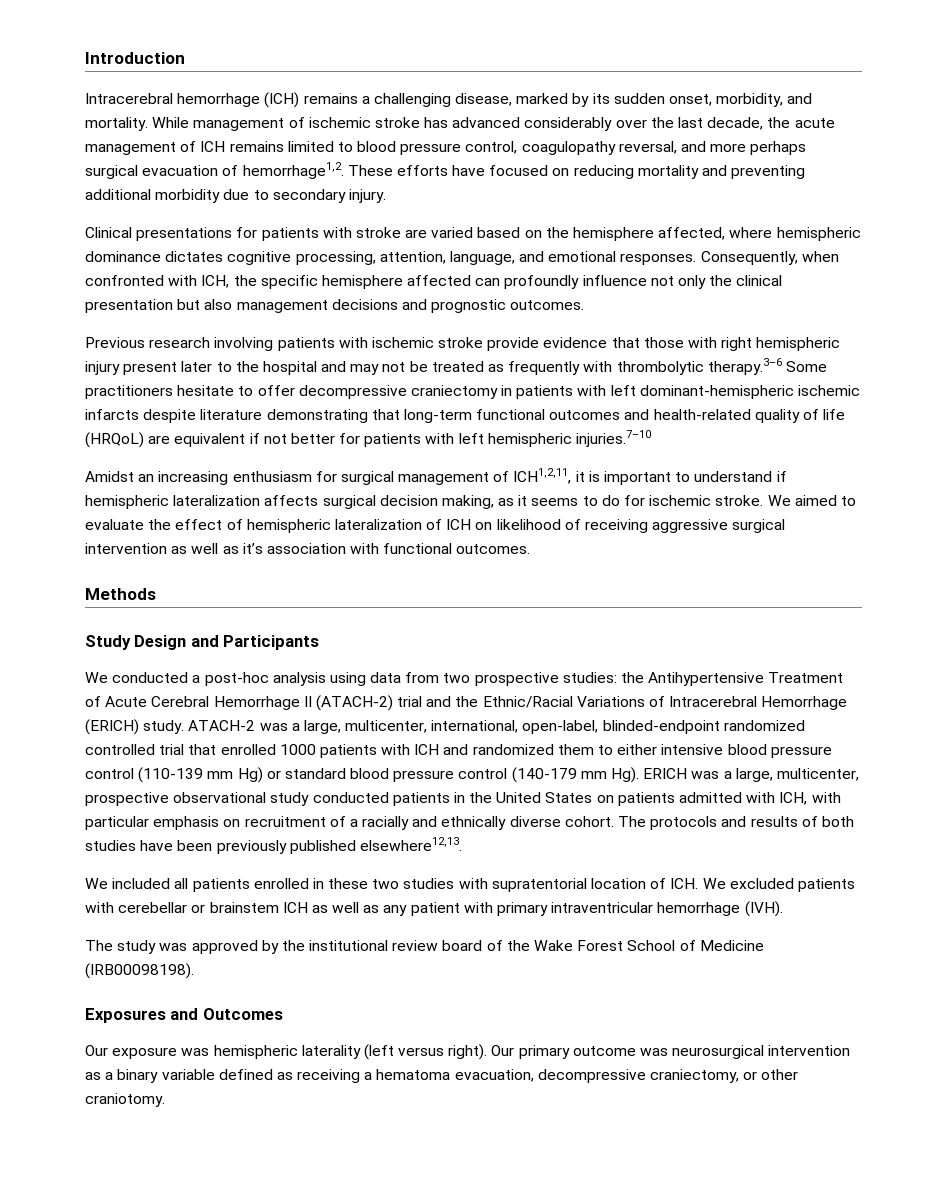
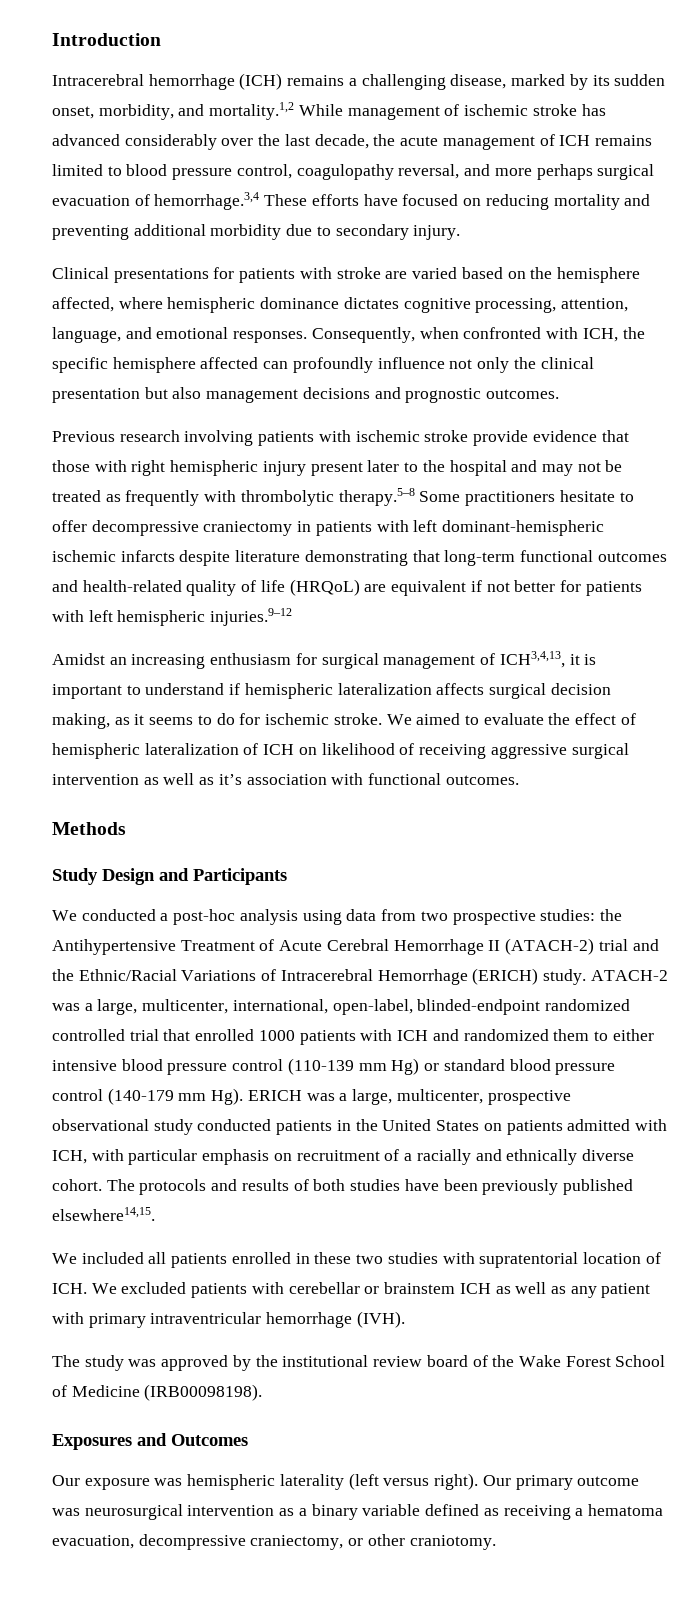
[85,117,148,131] mortality. -> [209,102,295,120] mortality.1,2
[242,162,344,179] hemorrhage1,2. -> [154,192,260,210] hemorrhage.3,4
[707,358,782,375] therapy.3–6 -> [338,488,415,506] therapy.5–8
[576,430,652,447] injuries.7–10 -> [210,608,293,626] injuries.9–12
[513,468,572,484] ICH1,2,11, -> [499,651,565,668] ICH3,4,13,
[359,837,462,851] elsewhere12,13. -> [52,1207,155,1221] elsewhere14,15.

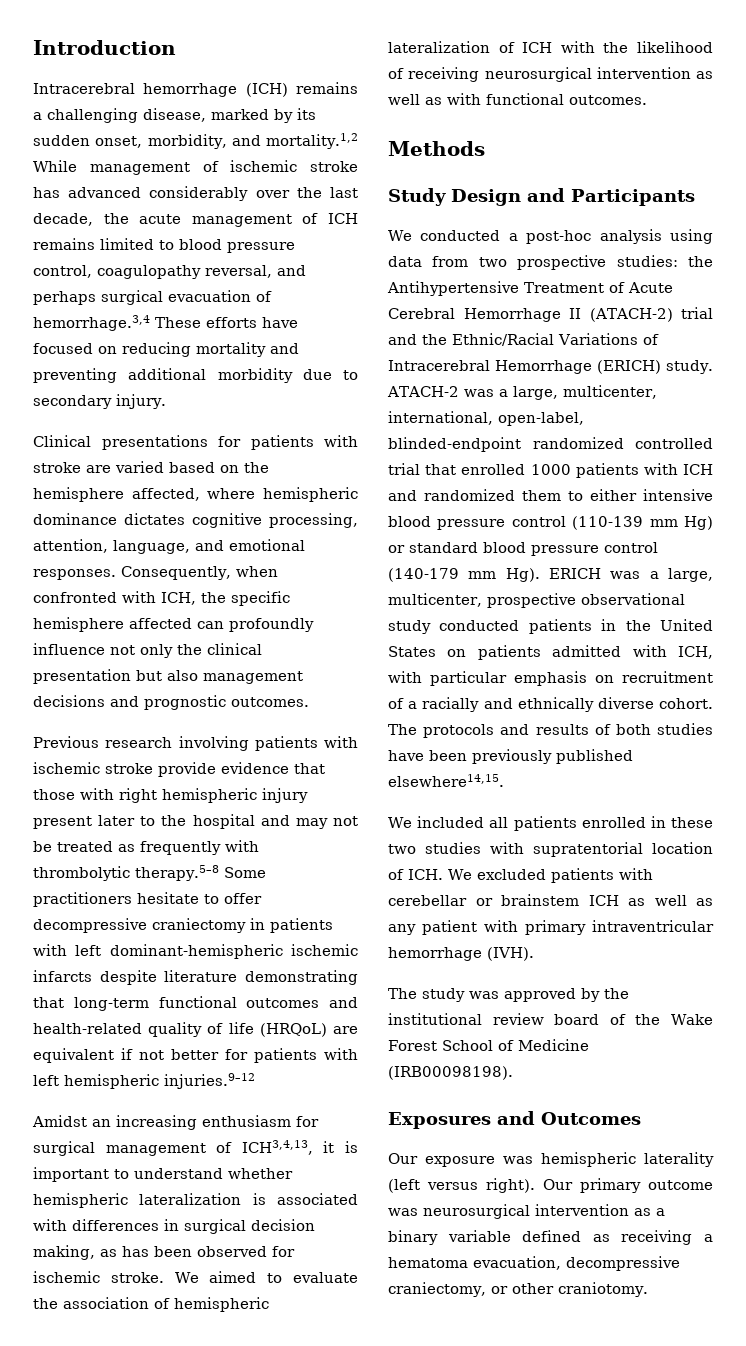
[494,168,532,176] more -> (306, 270) none
[229,683,611,699] [52,713,235,729] if hemispheric lateralization affects surgical decision making, as it seems to do -> [228,1168,293,1179] [33,1193,358,1208] [33,1219,315,1234] [33,1245,267,1260] whether hemispheric lateralization is associated with differences in surgical decision making, as has been observed
[575,713,617,725] effect -> [63,1297,149,1309] association
[298,747,317,755] on -> [560,41,629,53] with the
[490,743,629,759] aggressive surgical -> [484,67,592,82] neurosurgical
[218,774,327,785] it’s association -> (442, 101) none

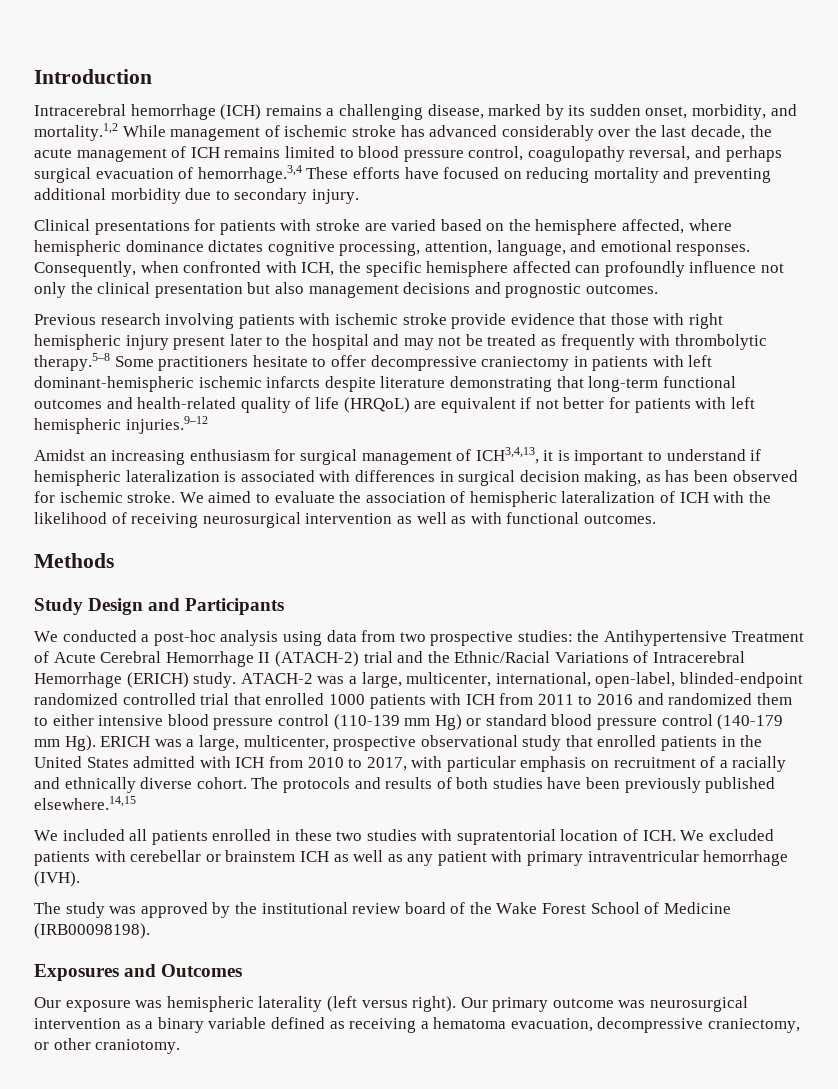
[228,1168,293,1179] whether -> [750,449,762,461] if
(713, 469) none -> [499,693,634,705] from 2011 to 2016
[439,620,520,631] conducted -> [565,735,657,747] that enrolled
[447,645,713,660] on patients admitted with ICH, -> [133,756,407,771] admitted with ICH from 2010 to 2017,
[388,774,504,787] elsewhere14,15. -> [34,796,136,810] elsewhere.14,15

